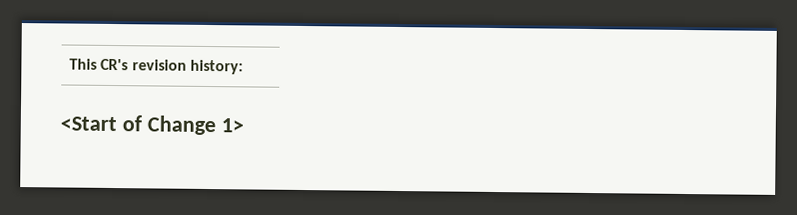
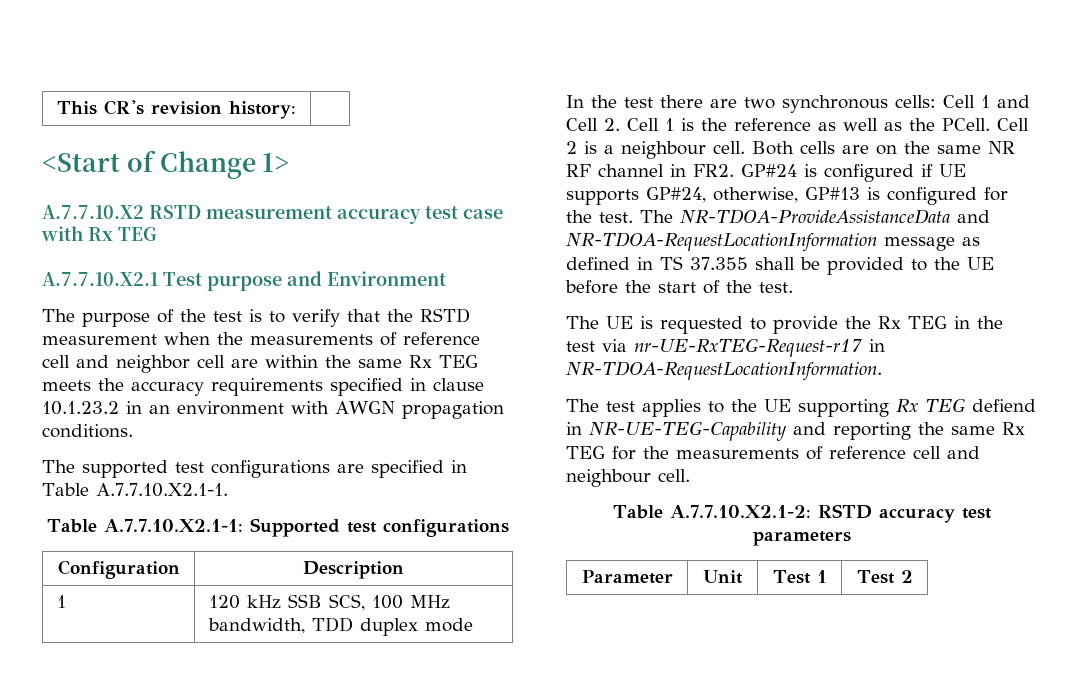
(244, 125) none -> [42,205,503,224] [41,226,157,241] [42,271,446,291] [42,308,470,327] [42,332,480,346] [42,355,478,373] [42,378,484,396] [42,401,504,419] [42,424,133,438] [42,460,467,478] [42,483,228,497] [46,518,509,537] [57,560,180,579] [303,561,404,579] [56,595,66,608] [208,594,450,611] [207,617,473,636] [566,95,1030,113] [566,118,1029,131] [566,141,1015,159] [566,164,966,182] [566,187,1008,205] [566,209,990,224] [566,232,980,252] [566,256,994,275] [565,280,793,294] [566,316,1003,334] [566,338,885,357] [566,361,882,381] [566,398,1036,417] [566,421,1025,441] [566,446,980,460] [566,469,690,487] [612,504,992,523] [752,531,851,546] [581,570,673,584] [703,570,743,584] [772,570,827,584] [856,570,913,584] // A.7.7.10.X2 RSTD measurement accuracy test case with Rx TEG // A.7.7.10.X2.1 Test purpose and Environment // The purpose of the test is to verify that the RSTD measurement when the measurements of reference cell and neighbor cell are within the same Rx TEG meets the accuracy requirements specified in clause 10.1.23.2 in an environment with AWGN propagation conditions. // The supported test configurations are specified in Table A.7.7.10.X2.1-1. // Table A.7.7.10.X2.1-1: Supported test configurations // Configuration | Description // 1 | 120 kHz SSB SCS, 100 MHz bandwidth, TDD duplex mode // In the test there are two synchronous cells: Cell 1 and Cell 2. Cell 1 is the reference as well as the PCell. Cell 2 is a neighbour cell. Both cells are on the same NR RF channel in FR2. GP#24 is configured if UE supports GP#24, otherwise, GP#13 is configured for the test. The NR-TDOA-ProvideAssistanceData and NR-TDOA-RequestLocationInformation message as defined in TS 37.355 shall be provided to the UE before the start of the test. // The UE is requested to provide the Rx TEG in the test via nr-UE-RxTEG-Request-r17 in NR-TDOA-RequestLocationInformation. // The test applies to the UE supporting Rx TEG defiend in NR-UE-TEG-Capability and reporting the same Rx TEG for the measurements of reference cell and neighbour cell. // Table A.7.7.10.X2.1-2: RSTD accuracy test parameters // Parameter | Unit | Test 1 | Test 2

